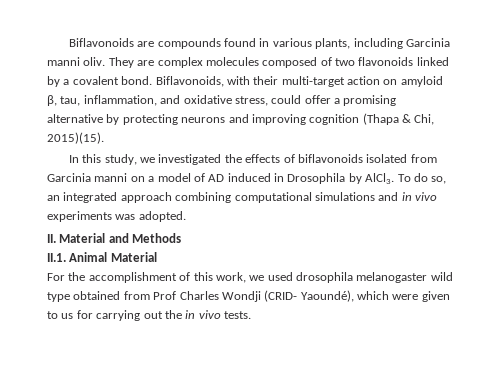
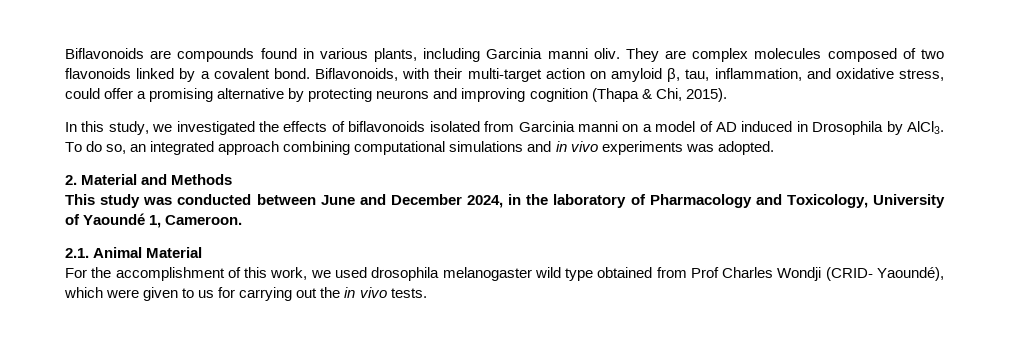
[47,132,104,144] 2015)(15). -> [685,88,727,102] 2015).
[47,234,56,243] II. -> [65,175,77,185] 2.
[47,253,66,262] II.1. -> [65,194,945,208] [65,213,243,228] [65,248,89,258] This study was conducted between June and December 2024, in the laboratory of Pharmacology and Toxicology, University of Yaoundé 1, Cameroon. // 2.1.

